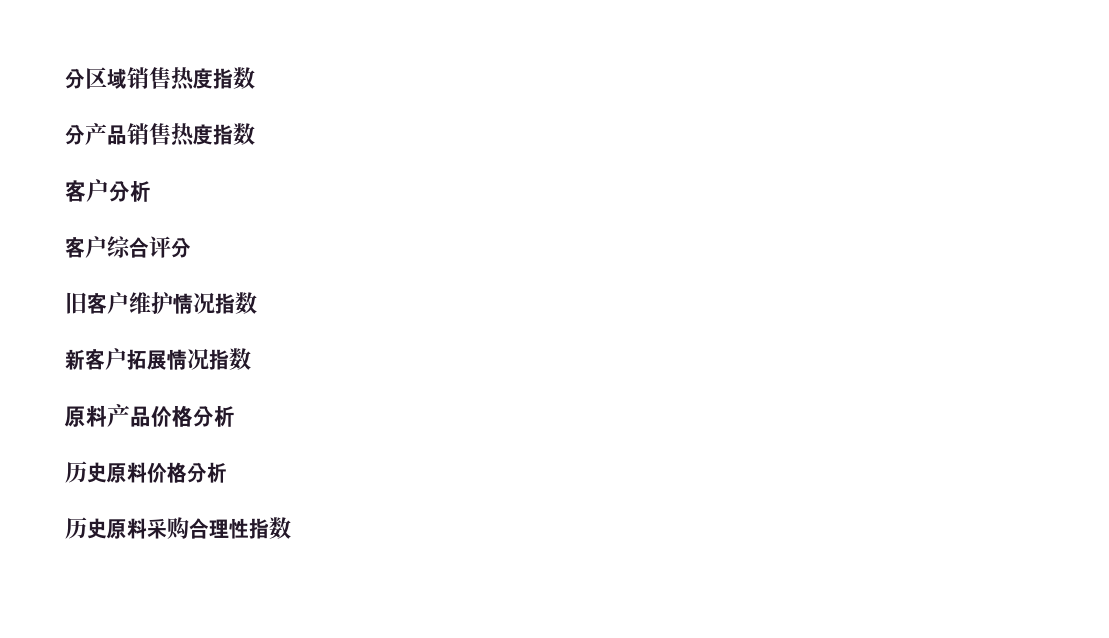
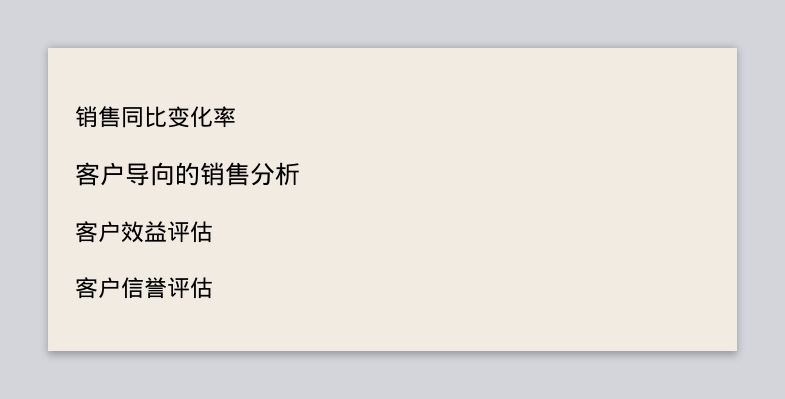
[65,67,255,91] [65,123,255,147] [65,179,109,202] 分区域销售热度指数 // 分产品销售热度指数 // 客户 -> [75,106,236,128] [75,162,250,186] 销售同比变化率 // 客户导向的销售
[107,236,191,258] [65,292,257,314] [65,348,251,370] [64,404,235,427] [65,461,227,483] [65,517,291,539] 综合评分 // 旧客户维护情况指数 // 新客户拓展情况指数 // 原料产品价格分析 // 历史原料价格分析 // 历史原料采购合理性指数 -> [121,221,213,243] [75,277,213,299] 效益评估 // 客户信誉评估

